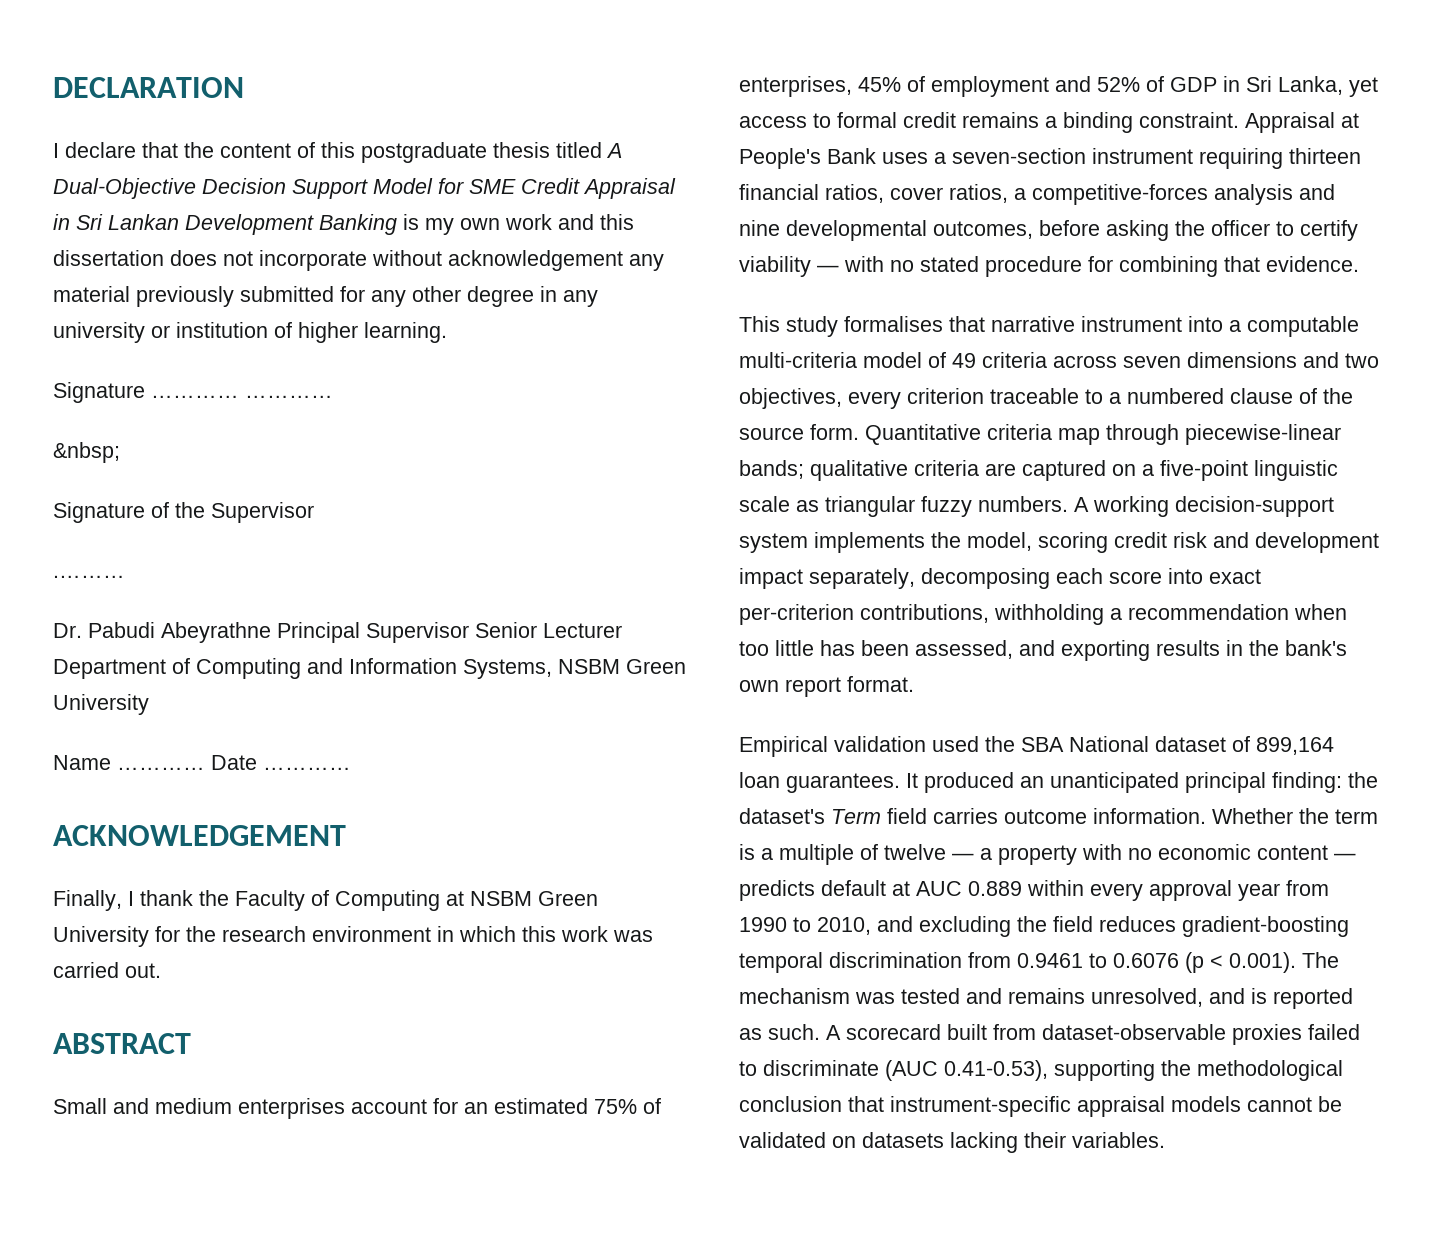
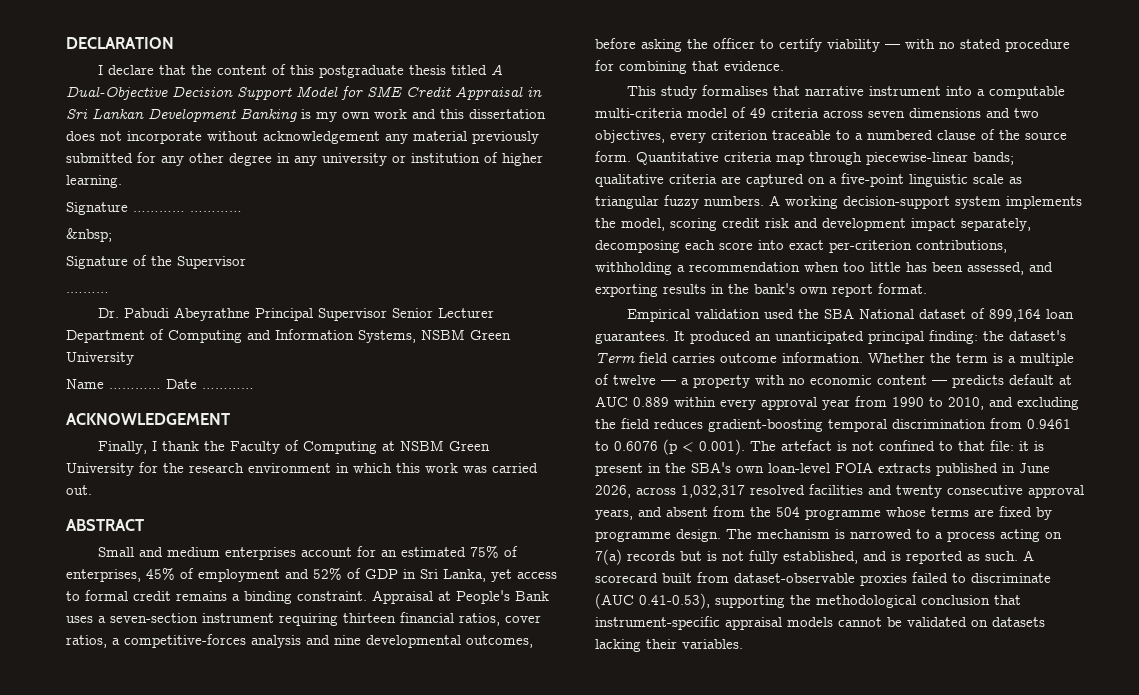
[739,988,1203,1007] mechanism was tested and remains unresolved, -> [781,440,1044,451] [595,462,1050,476] [595,484,1084,498] [595,506,1052,520] [595,529,1062,542] [595,549,858,565] artefact is not confined to that file: it is present in the SBA's own loan-level FOIA extracts published in June 2026, across 1,032,317 resolved facilities and twenty consecutive approval years, and absent from the 504 programme whose terms are fixed by programme design. The mechanism is narrowed to a process acting on 7(a) records but is not fully established,

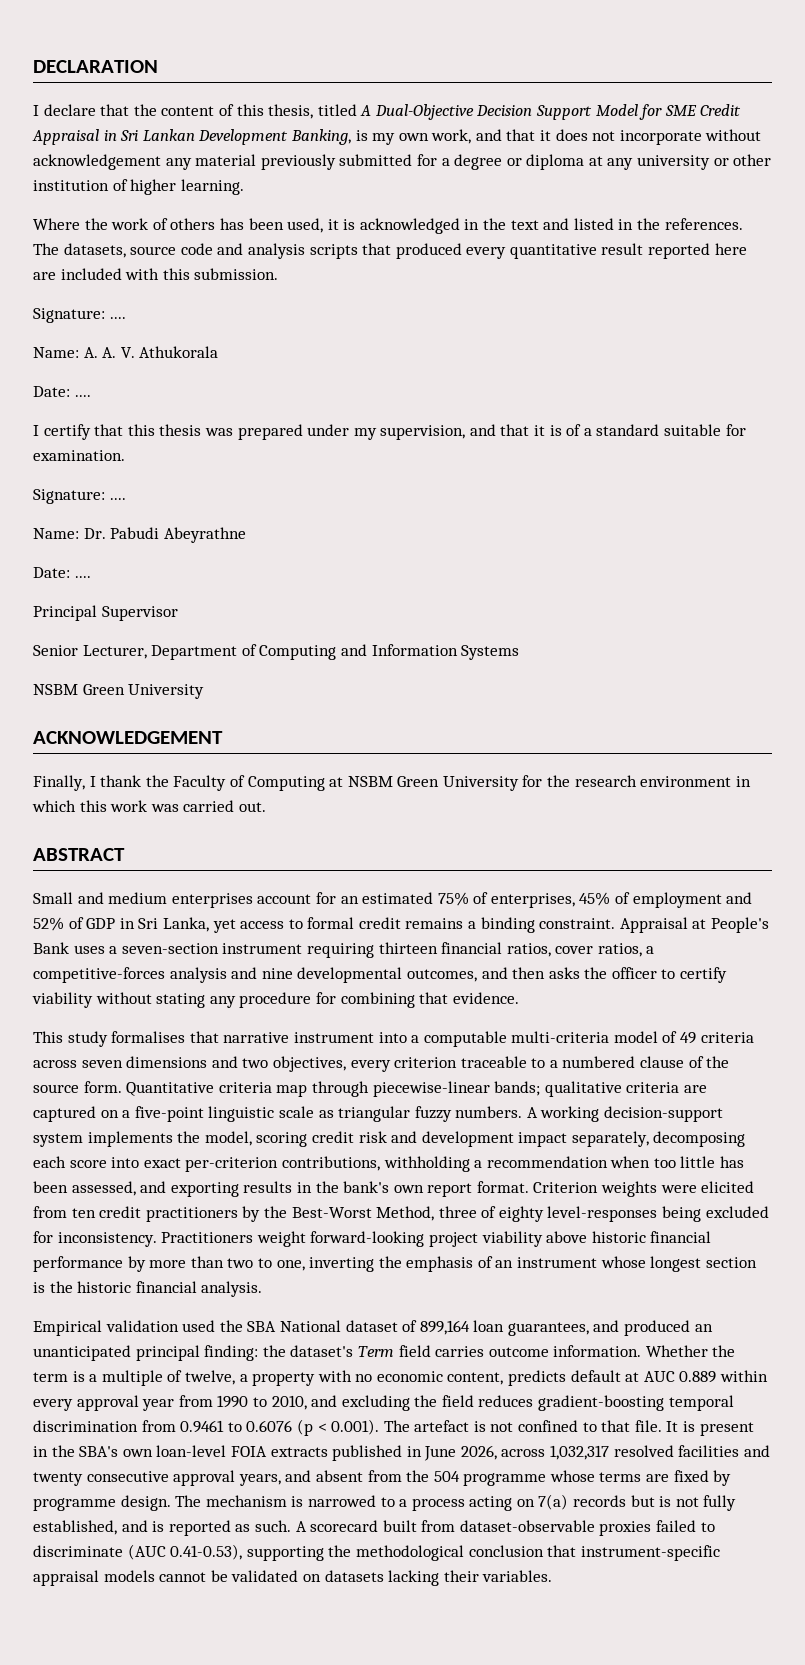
[319,65,447,78] postgraduate thesis -> [268,104,314,119] thesis,
[240,108,297,122] Banking -> [290,129,351,145] Banking,
[374,109,546,119] work and this dissertation -> [431,129,552,144] work, and that it
[161,153,290,166] any other degree in -> [441,154,603,170] a degree or diploma at
(406, 159) none -> [733,154,772,166] other
[66,202,242,215] [66,228,112,242] [66,255,246,269] [66,292,109,293] Signature ………… ………… // &nbsp; // Signature of the Supervisor // .……… // -> [33,218,743,234] [33,243,747,259] [33,268,279,280] [33,308,126,323] [33,346,219,358] [33,386,91,397] [33,424,746,440] [33,450,125,461] [33,489,126,504] [33,528,79,539] Where the work of others has been used, it is acknowledged in the text and listed in the references. The datasets, source code and analysis scripts that produced every quantitative result reported here are included with this submission. // Signature: .... // Name: A. A. V. Athukorala // Date: .... // I certify that this thesis was prepared under my supervision, and that it is of a standard suitable for examination. // Signature: .... // Name:
(251, 314) none -> [33,567,91,578] // Date: .... //
[392,308,495,318] Senior Lecturer -> [33,645,147,659] // Senior Lecturer,
[358,329,511,343] [66,352,134,365] [66,379,254,389] Systems, NSBM Green University // Name ………… Date ………… -> [461,645,520,660] [33,684,205,699] Systems // NSBM Green University
[595,38,682,52] before asking -> [481,967,580,979] and then asks
[885,39,1001,49] — with no stated -> [95,992,236,1008] without stating any
(927, 288) none -> [533,1181,755,1197] [33,1206,769,1222] [33,1231,712,1247] [33,1256,757,1272] [33,1281,263,1297] Criterion weights were elicited from ten credit practitioners by the Best-Worst Method, three of eighty level-responses being excluded for inconsistency. Practitioners weight forward-looking project viability above historic financial performance by more than two to one, inverting the emphasis of an instrument whose longest section is the historic financial analysis.
[595,331,685,344] guarantees. It -> [507,1320,620,1336] guarantees, and
[613,375,676,385] twelve — -> [184,1370,235,1385] twelve,
[877,375,947,385] content — -> [447,1372,504,1385] content,
[990,440,1029,451] file: it -> [634,1420,679,1432] file. It

